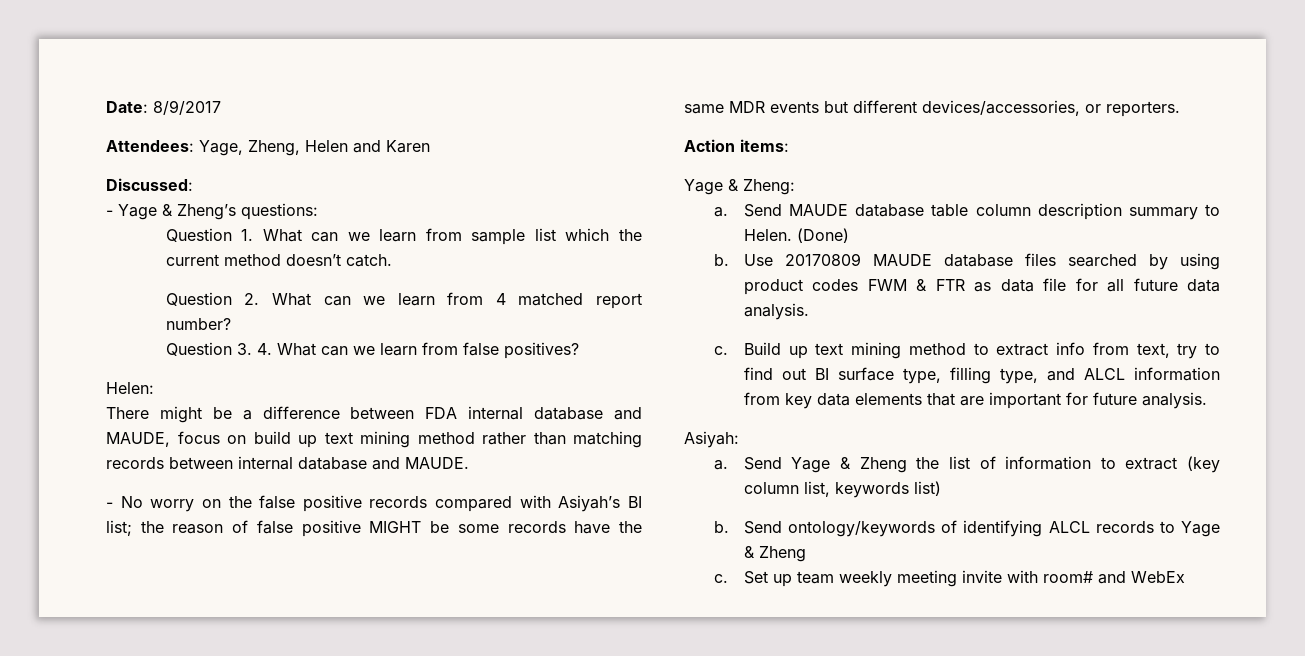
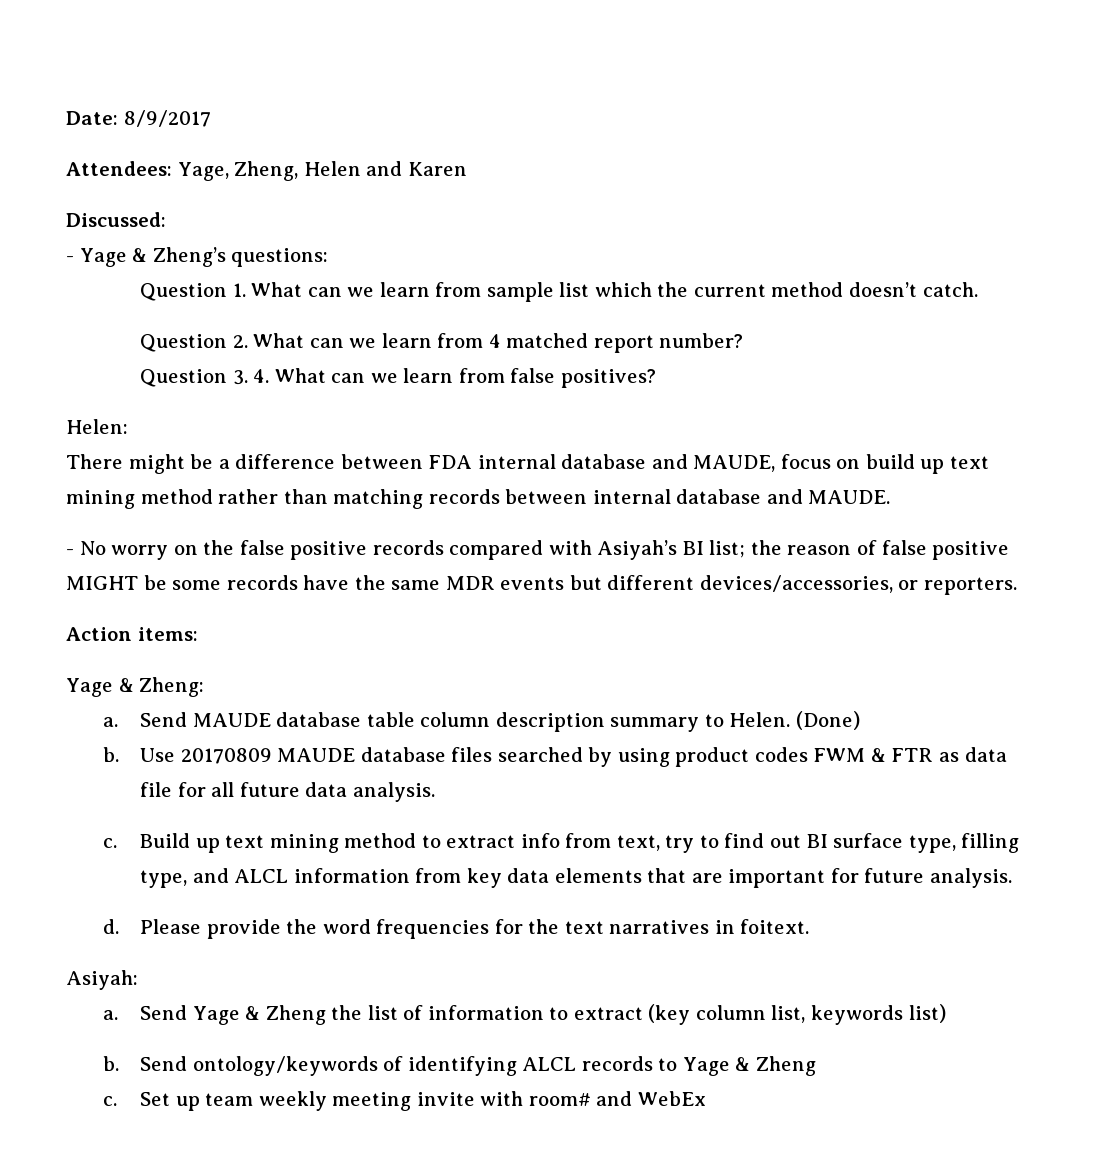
(1207, 400) none -> [103,919,810,939] // d. Please provide the word frequencies for the text narratives in foitext.

